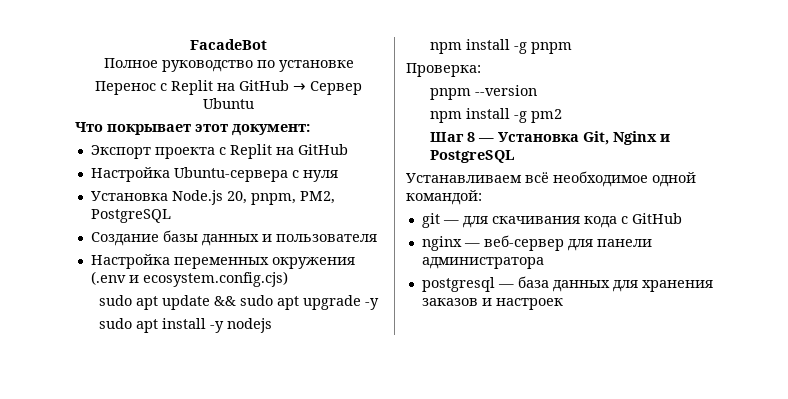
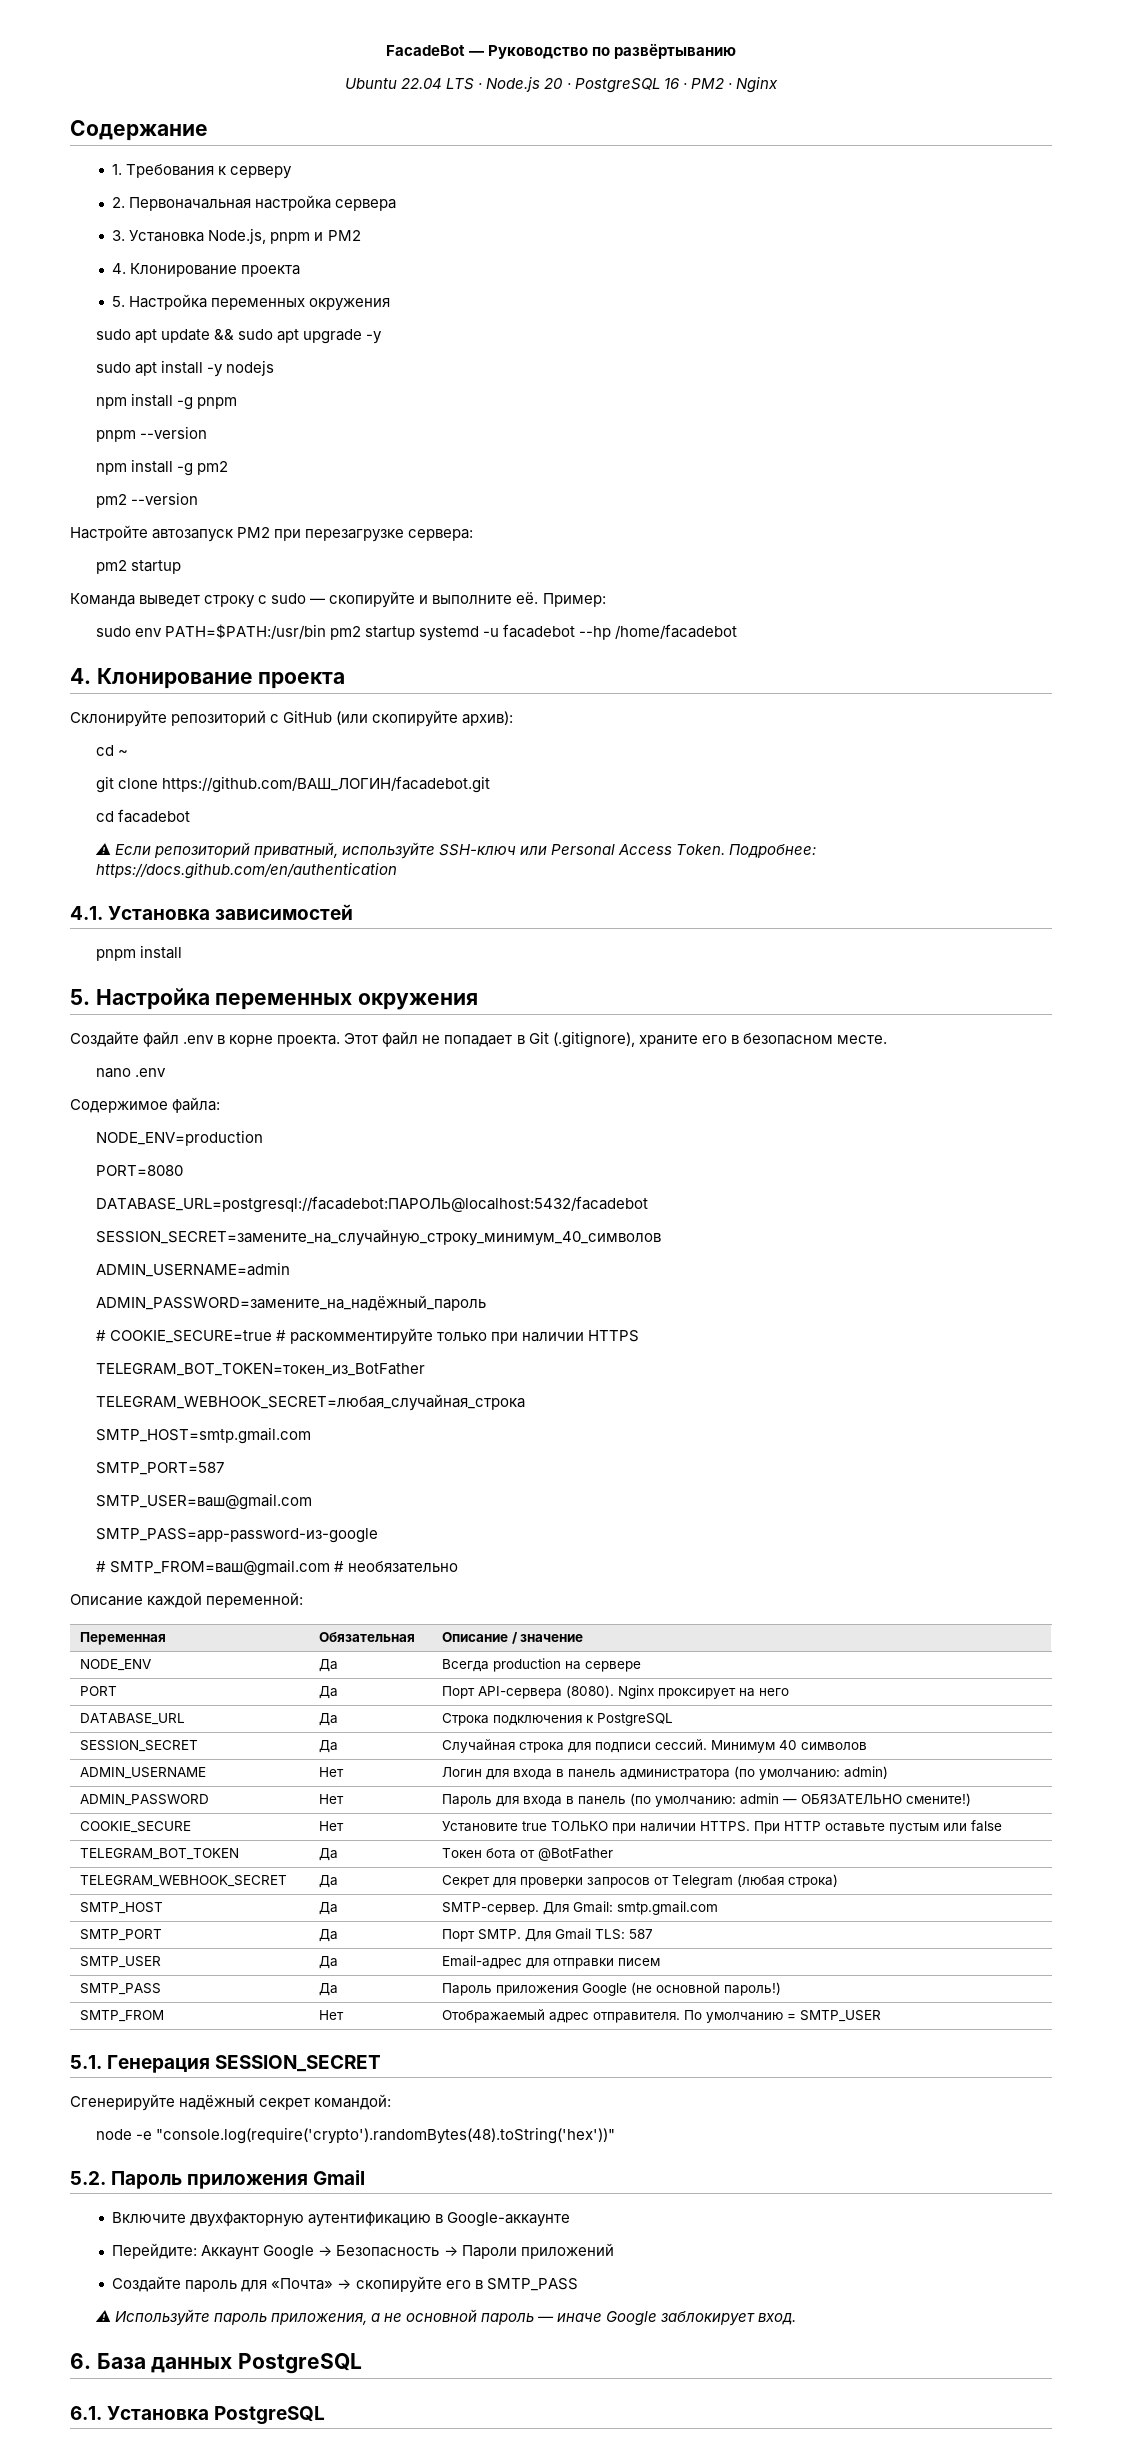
[103,58,354,72] [95,80,362,95] [203,98,254,109] [75,122,310,136] [90,144,348,159] [90,167,338,182] [90,190,335,205] [90,209,171,223] [90,230,377,246] [90,254,355,269] [90,271,288,287] // Полное руководство по установке // Перенос с Replit на GitHub → Сервер Ubuntu // Что покрывает этот документ: // Экспорт проекта с Replit на GitHub // Настройка Ubuntu-сервера с нуля // Установка Node.js 20, pnpm, PM2, PostgreSQL // Создание базы данных и пользователя // Настройка переменных окружения (.env и ecosystem.config.cjs) -> [468,43,737,59] [345,76,778,93] [70,120,208,141] [112,164,293,179] [112,195,397,211] [112,228,361,244] [112,263,301,277] [112,294,391,311] — Руководство по развёртыванию // Ubuntu 22.04 LTS · Node.js 20 · PostgreSQL 16 · PM2 · Nginx // Содержание // 1. Требования к серверу // 2. Первоначальная настройка сервера // 3. Установка Node.js, pnpm и PM2 // 4. Клонирование проекта // 5. Настройка переменных окружения
[406,63,481,77] // Проверка: -> (237, 403) none
[430,131,671,145] [430,150,515,163] [406,171,696,187] [406,190,482,205] [421,213,682,228] [421,235,652,251] [421,257,544,269] [421,276,713,292] [421,298,563,310] Шаг 8 — Установка Git, Nginx и PostgreSQL // Устанавливаем всё необходимое одной командой: // git — для скачивания кода с GitHub // nginx — веб-сервер для панели администратора // postgresql — база данных для хранения заказов и настроек -> [95,492,198,508] [70,525,474,542] [95,560,181,574] [70,591,606,608] [95,624,738,641] [70,668,346,689] [70,710,514,727] [95,745,128,756] [95,776,490,793] [95,809,190,823] [94,842,817,859] [95,862,397,879] [70,904,354,920] [95,945,182,961] [70,988,479,1010] [70,1031,887,1048] [95,1068,166,1078] [70,1097,221,1113] [95,1130,263,1146] [95,1165,183,1176] [95,1196,648,1213] [95,1229,661,1246] [95,1262,290,1277] [95,1295,486,1311] [95,1328,640,1345] [95,1363,425,1376] [95,1394,525,1411] [95,1427,311,1444] [95,1462,224,1475] [95,1493,312,1510] [95,1528,378,1543] [95,1559,458,1576] [70,1592,304,1608] [80,1632,167,1645] [319,1632,416,1642] [442,1632,584,1644] [80,1659,152,1671] [319,1659,339,1672] [442,1658,642,1672] [80,1686,118,1696] [319,1686,339,1699] [442,1685,790,1699] [80,1713,186,1725] [319,1713,339,1726] [442,1713,674,1726] [80,1740,199,1752] [319,1740,339,1753] [442,1739,868,1753] [80,1767,207,1779] [319,1767,345,1777] [442,1766,889,1780] [80,1794,210,1806] [319,1794,345,1804] [442,1793,972,1807] [80,1821,192,1833] [319,1821,345,1831] [442,1820,1003,1834] [80,1848,240,1860] [319,1848,339,1861] [442,1848,614,1861] [80,1875,288,1887] [319,1875,339,1888] [442,1874,839,1888] [80,1902,164,1914] [319,1902,339,1915] [442,1901,719,1915] [80,1929,163,1941] [319,1929,339,1942] [442,1928,654,1942] [80,1956,162,1968] [319,1956,339,1969] [442,1955,661,1969] [80,1983,162,1995] [319,1983,339,1996] [442,1982,782,1996] [80,2010,165,2022] [319,2010,345,2020] [442,2009,882,2023] [70,2055,382,2073] [70,2094,392,2111] [95,2127,615,2144] [70,2170,366,2189] [112,2212,571,2227] [112,2243,614,2260] [112,2276,578,2293] [94,2309,797,2326] [70,2353,363,2374] [70,2406,326,2425] pm2 --version // Настройте автозапуск PM2 при перезагрузке сервера: // pm2 startup // Команда выведет строку с sudo — скопируйте и выполните её. Пример: // sudo env PATH=$PATH:/usr/bin pm2 startup systemd -u facadebot --hp /home/facadebot // 4. Клонирование проекта // Склонируйте репозиторий с GitHub (или скопируйте архив): // cd ~ // git clone https://github.com/ВАШ_ЛОГИН/facadebot.git // cd facadebot // ⚠ Если репозиторий приватный, используйте SSH-ключ или Personal Access Token. Подробнее: https://docs.github.com/en/authentication // 4.1. Установка зависимостей // pnpm install // 5. Настройка переменных окружения // Создайте файл .env в корне проекта. Этот файл не попадает в Git (.gitignore), храните его в безопасном месте. // nano .env // Содержимое файла: // NODE_ENV=production // PORT=8080 // DATABASE_URL=postgresql://facadebot:ПАРОЛЬ@localhost:5432/facadebot // SESSION_SECRET=замените_на_случайную_строку_минимум_40_символов // ADMIN_USERNAME=admin // ADMIN_PASSWORD=замените_на_надёжный_пароль // # COOKIE_SECURE=true # раскомментируйте только при наличии HTTPS // TELEGRAM_BOT_TOKEN=токен_из_BotFather // TELEGRAM_WEBHOOK_SECRET=любая_случайная_строка // SMTP_HOST=smtp.gmail.com // SMTP_PORT=587 // SMTP_USER=ваш@gmail.com // SMTP_PASS=app-password-из-google // # SMTP_FROM=ваш@gmail.com # необязательно // Описание каждой переменной: // Переменная | Обязательная | Описание / значение // NODE_ENV | Да | Всегда production на сервере // PORT | Да | Порт API-сервера (8080). Nginx проксирует на него // DATABASE_URL | Да | Строка подключения к PostgreSQL // SESSION_SECRET | Да | Случайная строка для подписи сессий. Минимум 40 символов // ADMIN_USERNAME | Нет | Логин для входа в панель администратора (по умолчанию: admin) // ADMIN_PASSWORD | Нет | Пароль для входа в панель (по умолчанию: admin — ОБЯЗАТЕЛЬНО смените!) // COOKIE_SECURE | Нет | Установите true ТОЛЬКО при наличии HTTPS. При HTTP оставьте пустым или false // TELEGRAM_BOT_TOKEN | Да | Токен бота от @BotFather // TELEGRAM_WEBHOOK_SECRET | Да | Секрет для проверки запросов от Telegram (любая строка) // SMTP_HOST | Да | SMTP-сервер. Для Gmail: smtp.gmail.com // SMTP_PORT | Да | Порт SMTP. Для Gmail TLS: 587 // SMTP_USER | Да | Email-адрес для отправки писем // SMTP_PASS | Да | Пароль приложения Google (не основной пароль!) // SMTP_FROM | Нет | Отображаемый адрес отправителя. По умолчанию = SMTP_USER // 5.1. Генерация SESSION_SECRET // Сгенерируйте надёжный секрет командой: // node -e "console.log(require('crypto').randomBytes(48).toString('hex'))" // 5.2. Пароль приложения Gmail // Включите двухфакторную аутентификацию в Google-аккаунте // Перейдите: Аккаунт Google → Безопасность → Пароли приложений // Создайте пароль для «Почта» → скопируйте его в SMTP_PASS // ⚠ Используйте пароль приложения, а не основной пароль — иначе Google заблокирует вход. // 6. База данных PostgreSQL // 6.1. Установка PostgreSQL

